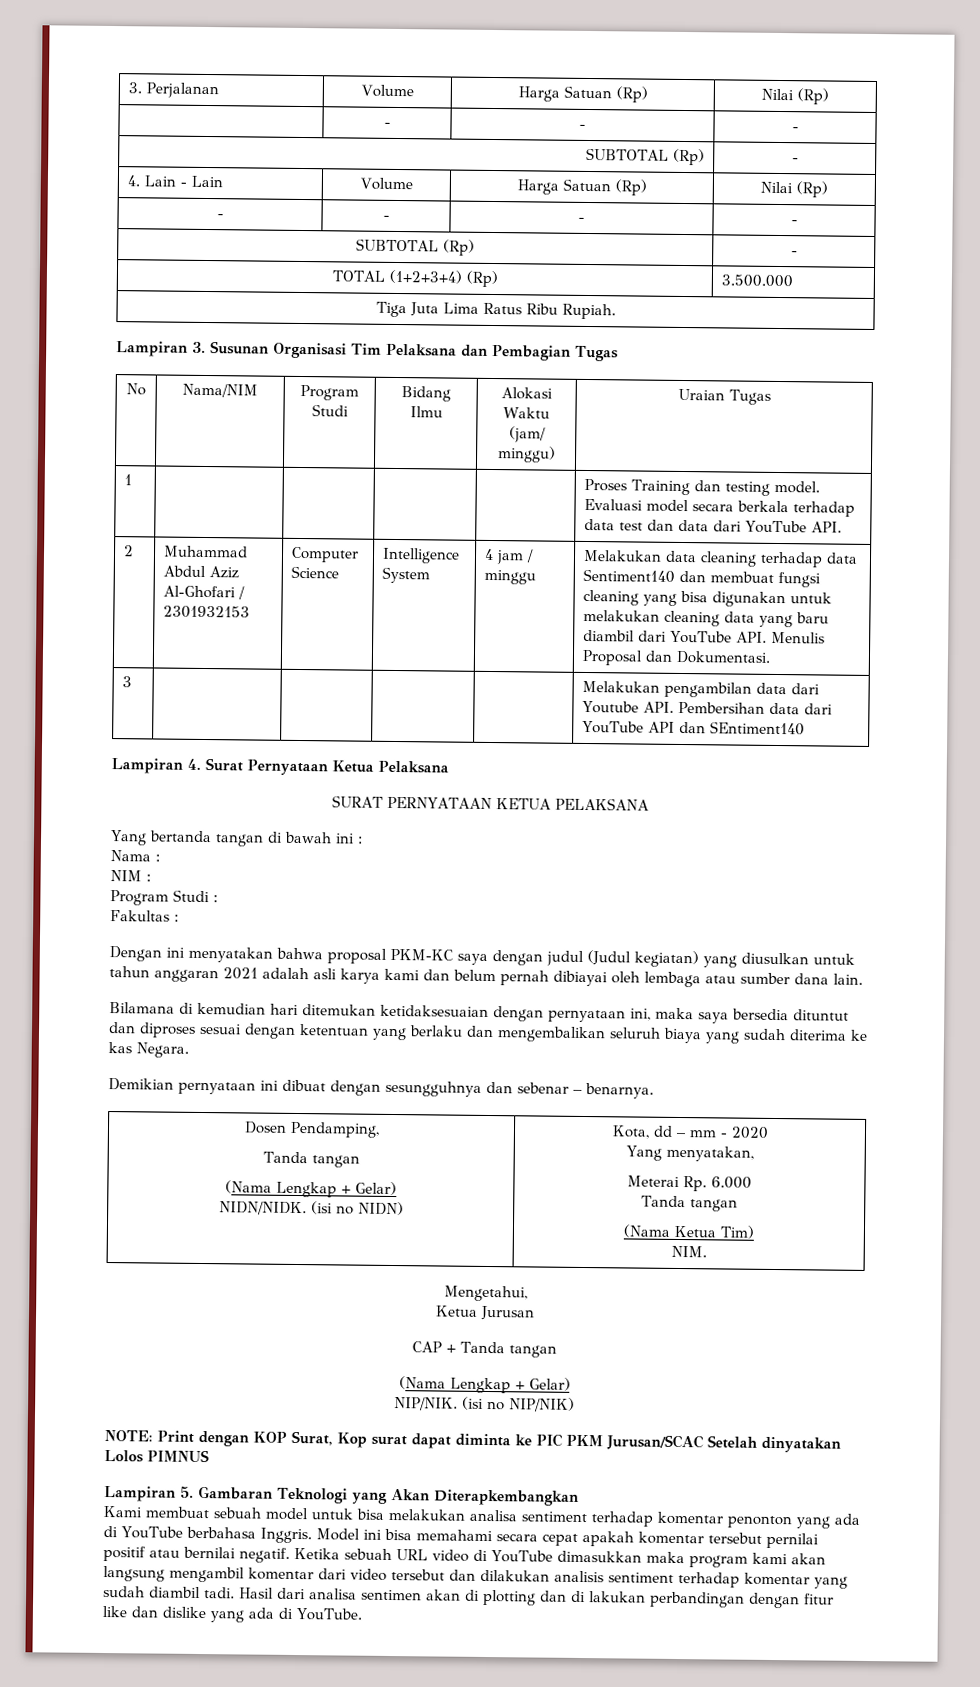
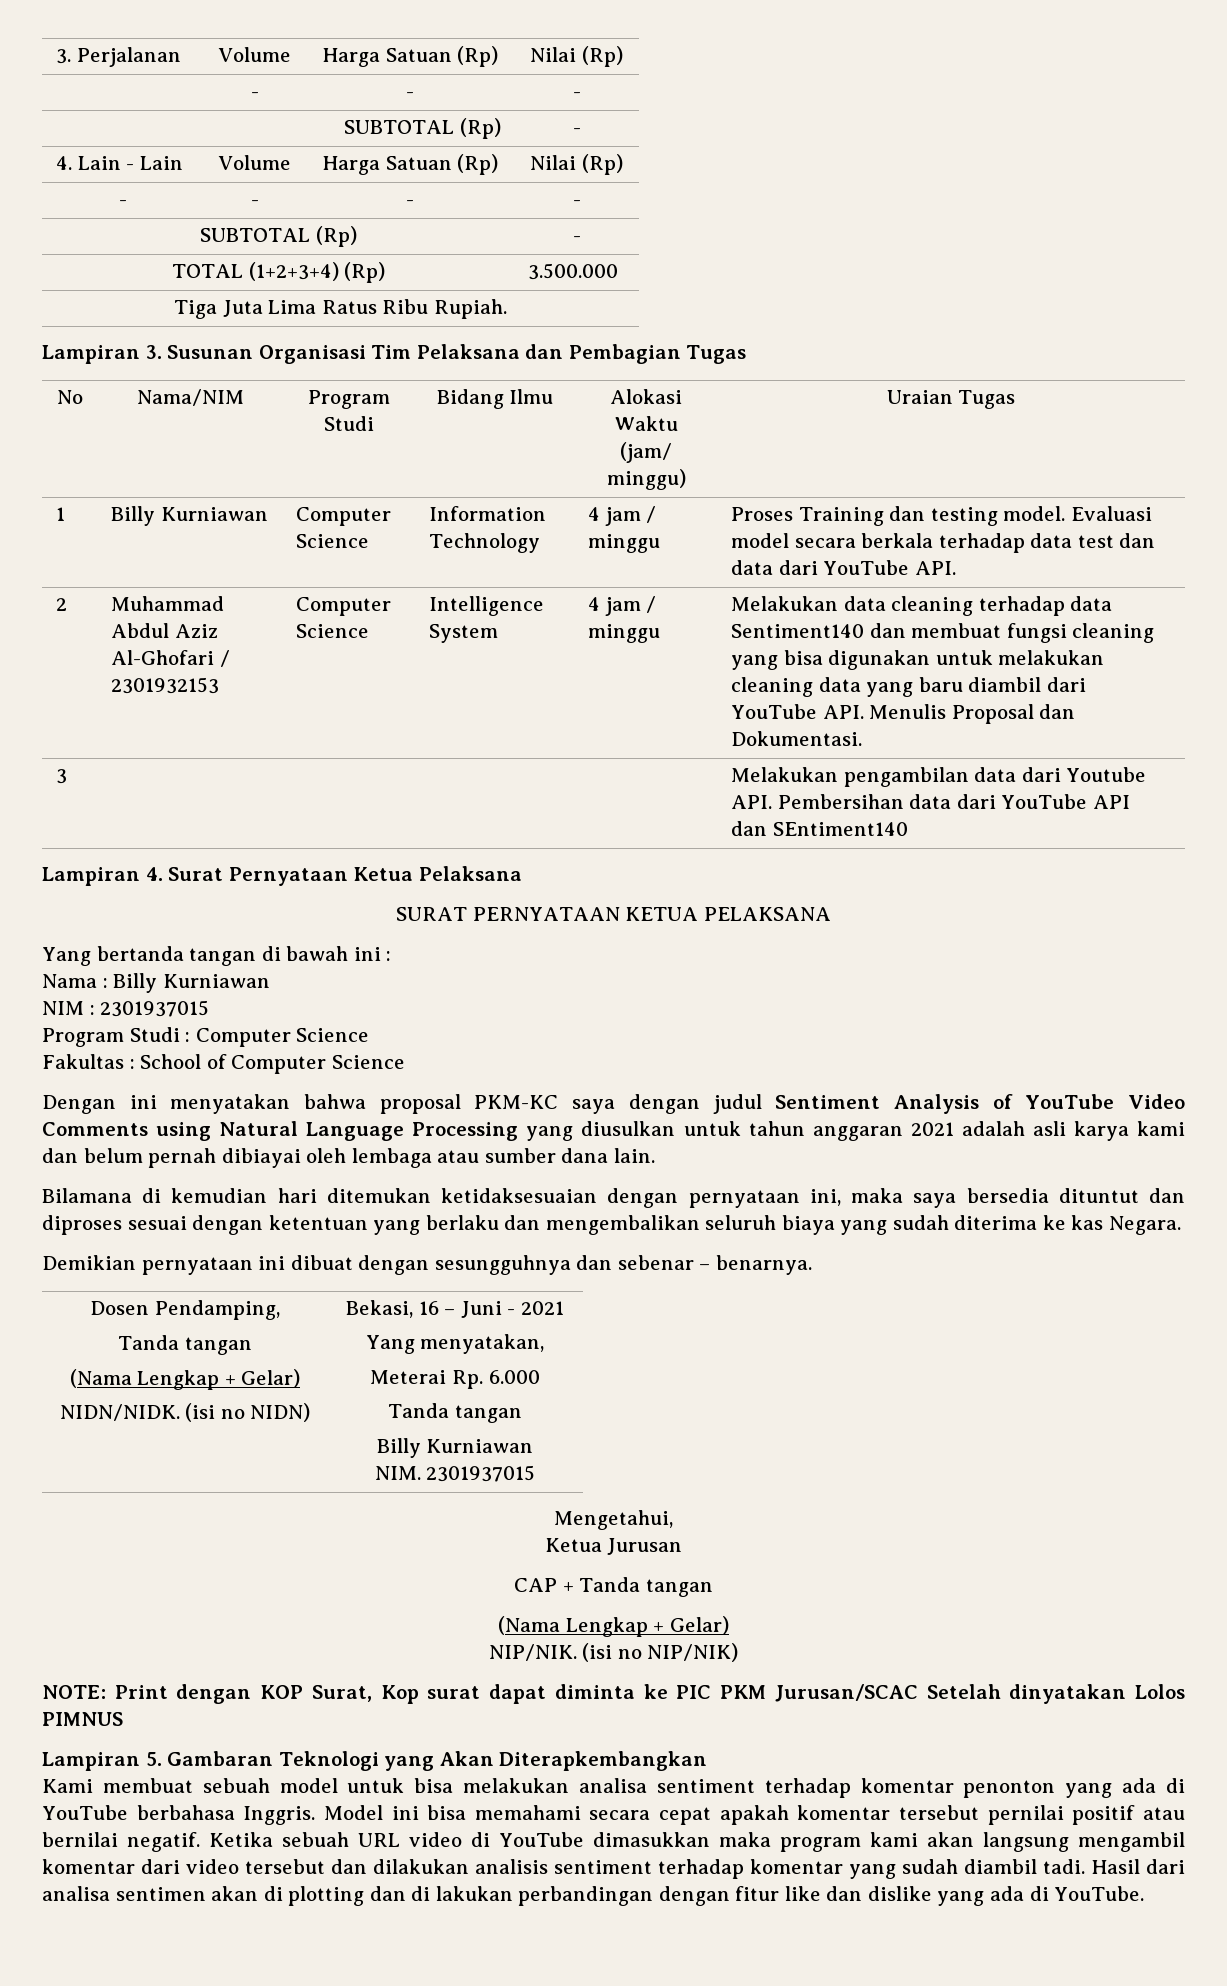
(133, 480) | | | -> [111,506,268,526] [296,507,392,526] [296,534,370,548] [429,506,547,521] [429,533,541,553] [588,506,657,526] [588,534,661,553] Billy Kurniawan | Computer Science | Information Technology | 4 jam / minggu
(160, 858) none -> [113,973,270,993] Billy Kurniawan
(151, 878) none -> [100,1000,210,1017] 2301937015
(218, 899) none -> [195,1028,370,1047] Computer Science
(179, 918) none -> [140,1054,405,1074] School of Computer Science
[587,950,699,968] (Judul kegiatan) -> [775,1094,1185,1114] [42,1121,519,1141] Sentiment Analysis of YouTube Video Comments using Natural Language Processing
[611,1125,769,1139] Kota, dd – mm - 2020 -> [346,1300,564,1318] Bekasi, 16 – Juni - 2021
[623,1224,755,1239] (Nama Ketua Tim) -> [376,1438,534,1458] Billy Kurniawan
(707, 1251) none -> [426,1465,536,1482] 2301937015

